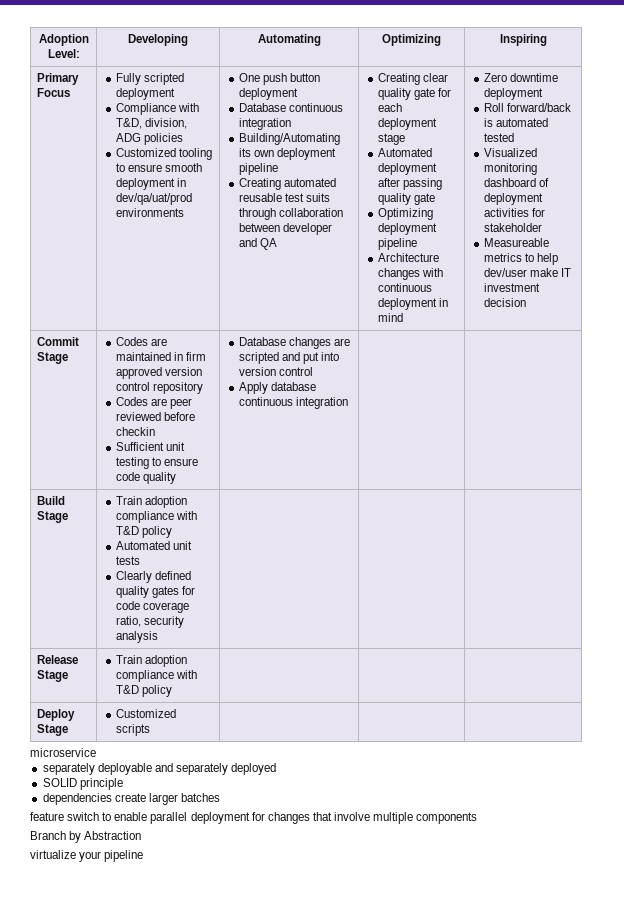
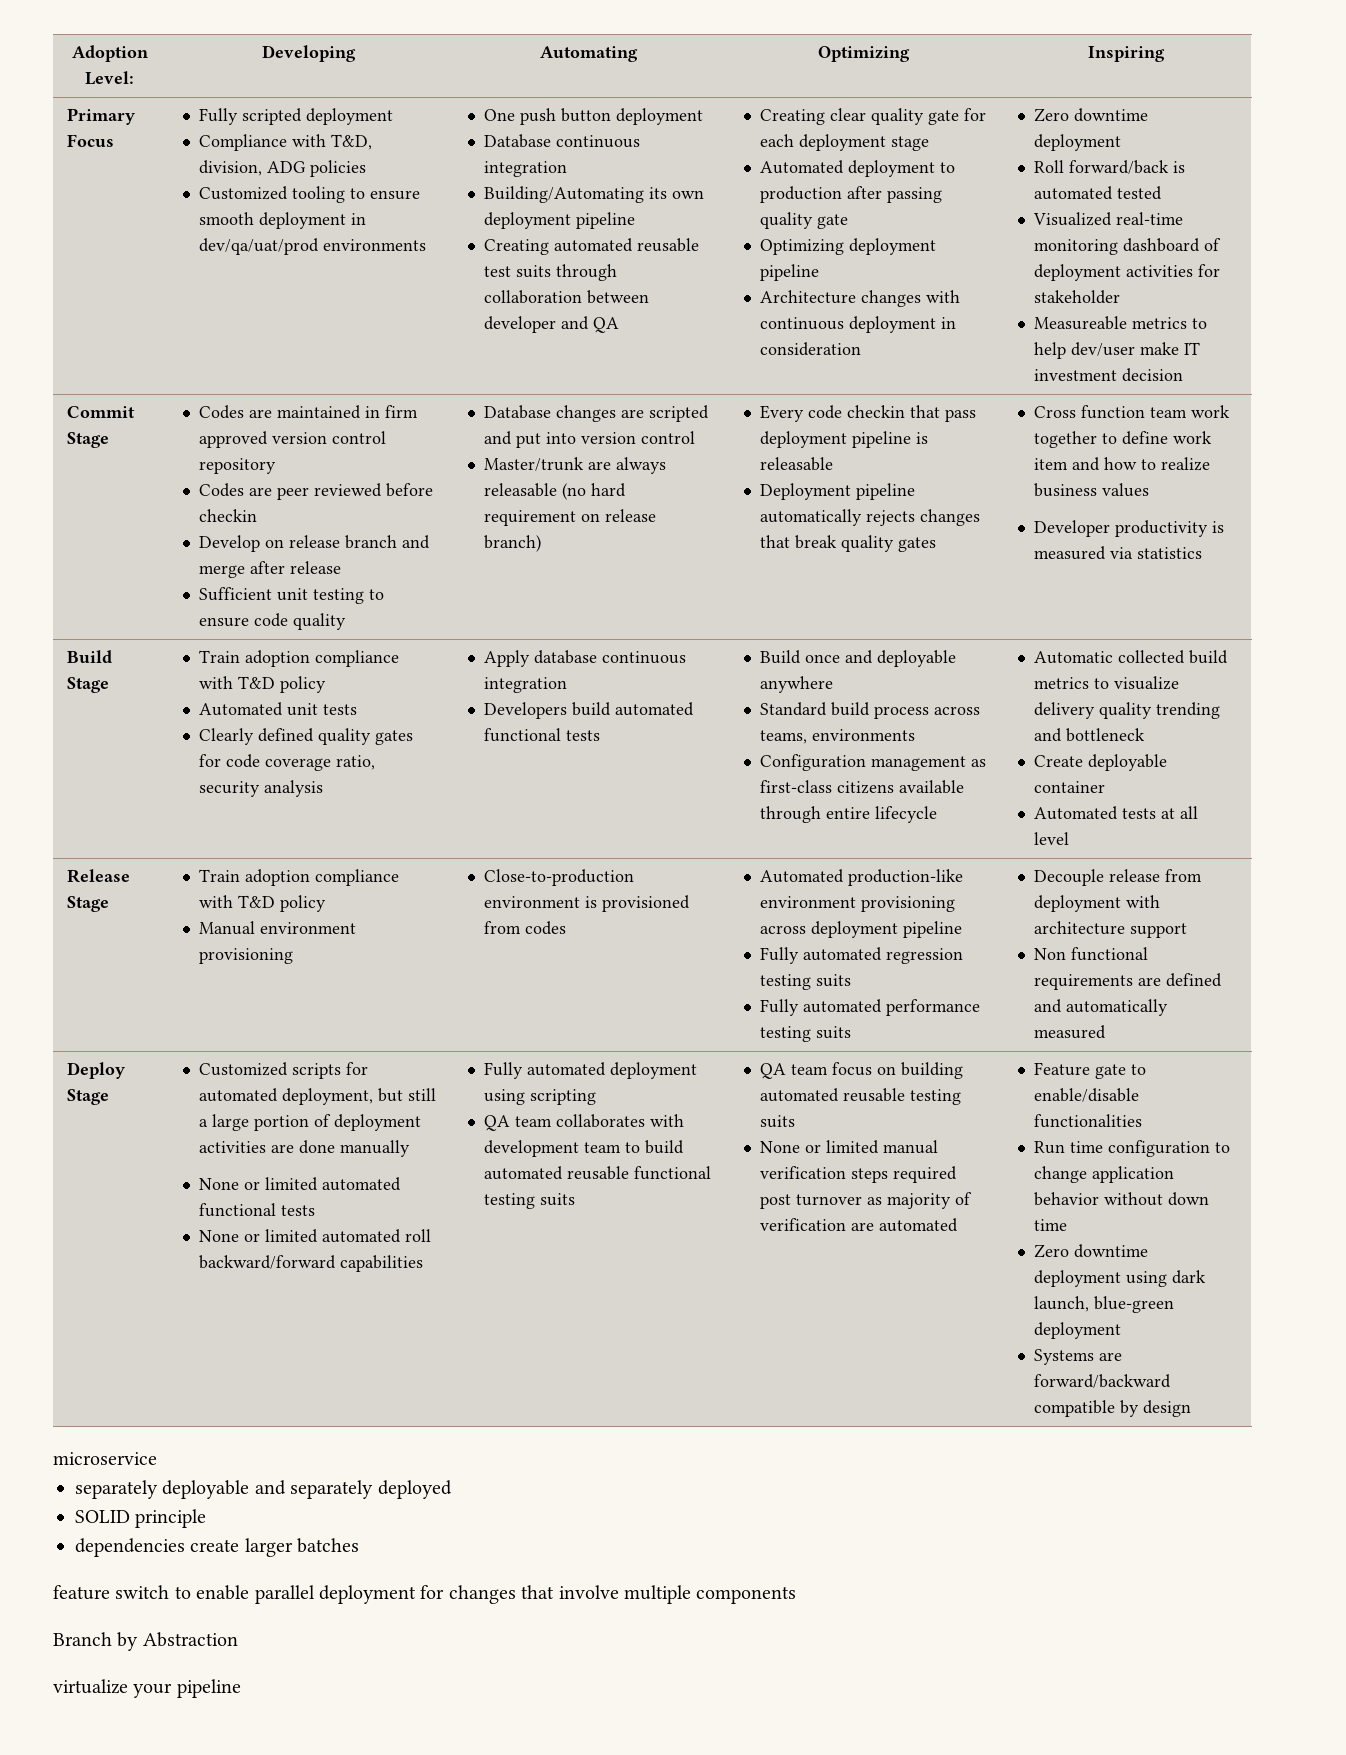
(438, 169) none -> [940,162,956,173] [760,186,843,203] to production
[378,313,404,322] mind -> [760,342,862,356] consideration
(538, 152) none -> [1116,212,1184,225] real-time
(156, 431) none -> [199,535,431,552] [199,561,342,578] // Develop on release branch and merge after release
[239,382,317,394] [239,397,349,409] Apply database continuous integration | | -> [484,457,667,474] [484,483,627,500] [484,509,657,526] [484,535,542,552] [760,405,977,422] [760,431,929,448] [760,457,834,471] [760,483,916,500] [760,509,981,526] [760,535,937,552] [1034,405,1231,419] [1034,431,1213,448] [1034,457,1211,471] [1034,483,1150,497] [1034,520,1225,537] [1034,546,1203,560] Master/trunk are always releasable (no hard requirement on release branch) | Every code checkin that pass deployment pipeline is releasable // Deployment pipeline automatically rejects changes that break quality gates | Cross function team work together to define work item and how to realize business values // Developer productivity is measured via statistics
(159, 637) | | -> [484,650,687,667] [484,677,568,693] [484,702,695,719] [484,728,601,742] [760,650,957,667] [760,676,834,693] [760,702,981,719] [760,729,916,744] [760,754,987,771] [760,780,965,794] [760,806,938,823] [1034,650,1229,664] [1034,676,1180,690] [1034,702,1221,719] [1034,728,1146,742] [1034,754,1168,771] [1034,781,1106,793] [1034,806,1199,820] [1034,832,1070,845] Apply database continuous integration // Developers build automated functional tests | Build once and deployable anywhere // Standard build process across teams, environments // Configuration management as first-class citizens available through entire lifecycle | Automatic collected build metrics to visualize delivery quality trending and bottleneck // Create deployable container // Automated tests at all level
[37,709,76,721] [37,724,69,736] [116,709,177,718] [116,724,151,736] | | | // Deploy Stage | Customized scripts | | | -> [199,921,357,935] [199,948,294,964] [484,869,635,886] [484,895,691,912] [484,921,567,935] [760,869,964,886] [760,896,956,912] [760,921,963,938] [760,947,964,964] [760,974,852,990] [760,999,981,1016] [760,1026,852,1042] [1034,869,1203,886] [1034,895,1161,912] [1034,921,1188,938] [1034,947,1149,961] [1034,973,1223,990] [1034,999,1169,1016] [1034,1025,1107,1039] [67,1062,126,1079] [67,1089,110,1105] [199,1062,369,1079] [199,1088,437,1105] [199,1114,422,1131] [199,1140,411,1157] [199,1177,402,1191] [199,1203,316,1217] [199,1229,432,1243] [199,1255,424,1272] [484,1062,698,1079] [484,1089,597,1105] [484,1114,685,1131] [484,1140,685,1157] [484,1166,712,1180] [484,1193,576,1209] [760,1062,964,1079] [760,1088,962,1105] [760,1115,796,1128] [760,1140,939,1154] [760,1166,958,1183] [760,1192,973,1209] [760,1218,959,1232] [1034,1062,1147,1079] [1034,1088,1140,1102] [1034,1114,1143,1128] [1034,1140,1231,1157] [1034,1166,1175,1183] [1034,1192,1210,1206] [1034,1219,1068,1231] [1034,1244,1149,1258] [1034,1270,1207,1287] [1034,1296,1175,1313] [1034,1322,1122,1339] [1034,1349,1123,1365] [1034,1374,1172,1388] [1034,1400,1192,1417] // Manual environment provisioning | Close-to-production environment is provisioned from codes | Automated production-like environment provisioning across deployment pipeline // Fully automated regression testing suits // Fully automated performance testing suits | Decouple release from deployment with architecture support // Non functional requirements are defined and automatically measured // Deploy Stage | Customized scripts for automated deployment, but still a large portion of deployment activities are done manually // None or limited automated functional tests // None or limited automated roll backward/forward capabilities | Fully automated deployment using scripting // QA team collaborates with development team to build automated reusable functional testing suits | QA team focus on building automated reusable testing suits // None or limited manual verification steps required post turnover as majority of verification are automated | Feature gate to enable/disable functionalities // Run time configuration to change application behavior without down time // Zero downtime deployment using dark launch, blue-green deployment // Systems are forward/backward compatible by design

